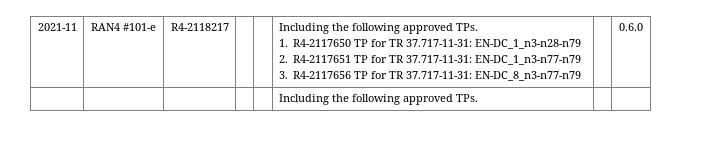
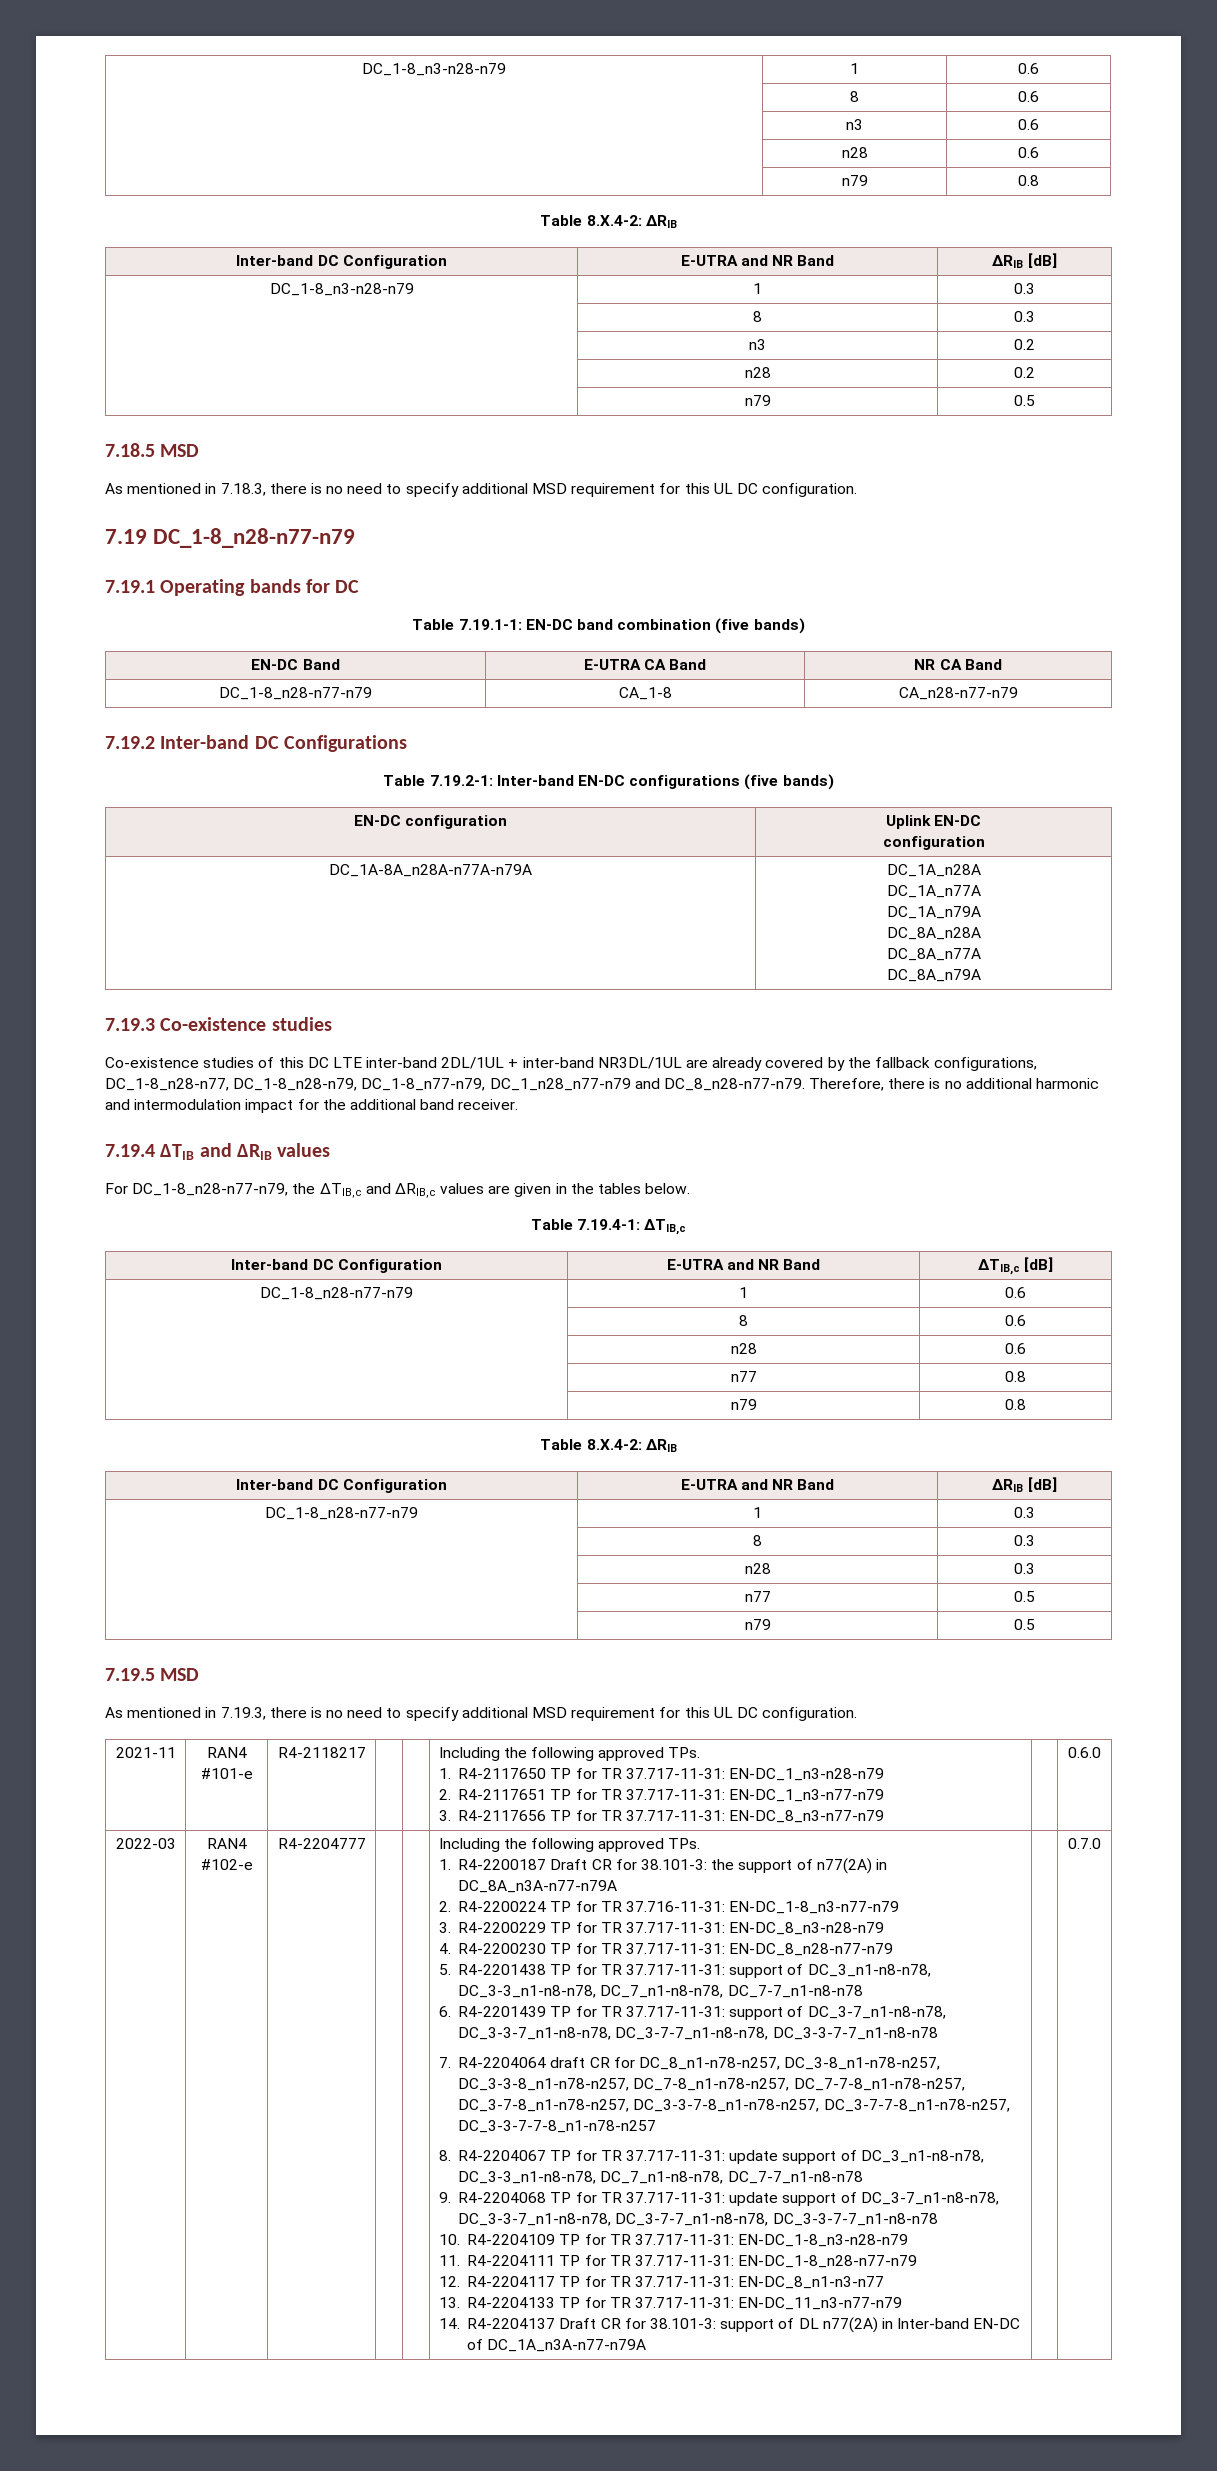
(37, 27) none -> [362,63,506,76] [850,63,859,74] [1018,63,1039,74] [850,91,859,102] [1018,91,1039,102] [846,119,863,130] [1018,119,1039,130] [841,147,868,158] [1018,147,1039,158] [841,175,868,186] [1018,175,1039,186] [540,215,677,228] [236,255,447,269] [680,255,835,266] [992,253,1057,268] [269,283,414,296] [753,283,762,294] [1014,283,1035,294] [753,311,762,322] [1014,311,1035,322] [749,339,766,350] [1014,339,1035,350] [744,367,771,378] [1014,367,1035,378] [744,395,771,406] [1014,395,1035,406] [105,443,200,457] [105,483,858,497] [105,528,356,548] [105,579,360,596] [412,618,805,634] [251,659,340,670] [583,659,707,670] [914,659,1002,670] [219,687,372,700] [618,687,672,700] [898,687,1018,700] [105,735,407,752] [383,774,834,790] [353,815,508,829] [885,815,982,829] [882,836,985,850] [329,864,532,877] [886,864,981,877] [886,885,981,898] [886,906,981,919] [886,927,981,940] [886,948,981,961] [886,969,981,982] [105,1017,332,1031] [105,1057,1038,1071] [105,1078,1100,1091] [105,1099,519,1113] [105,1143,331,1160] [105,1183,691,1198] [530,1219,687,1235] [231,1259,442,1273] [666,1259,821,1270] [977,1257,1054,1275] [260,1287,413,1300] [739,1287,748,1298] [1005,1287,1026,1298] [739,1315,748,1326] [1005,1315,1026,1326] [730,1343,757,1354] [1005,1343,1026,1354] [730,1371,757,1382] [1005,1371,1026,1382] [730,1399,757,1410] [1005,1399,1026,1410] [540,1439,677,1452] [236,1479,447,1493] [680,1479,835,1490] [992,1477,1057,1492] [265,1507,418,1520] [753,1507,762,1518] [1014,1507,1035,1518] [753,1535,762,1546] [1014,1535,1035,1546] [744,1563,771,1574] [1014,1563,1035,1574] [744,1591,771,1602] [1014,1591,1035,1602] [744,1619,771,1630] [1014,1619,1035,1630] [105,1668,200,1681] [105,1707,858,1721] DC_1-8_n3-n28-n79 | 1 | 0.6 // | 8 | 0.6 // | n3 | 0.6 // | n28 | 0.6 // | n79 | 0.8 // Table 8.X.4-2: ΔRIB // Inter-band DC Configuration | E-UTRA and NR Band | ΔRIB [dB] // DC_1-8_n3-n28-n79 | 1 | 0.3 // | 8 | 0.3 // | n3 | 0.2 // | n28 | 0.2 // | n79 | 0.5 // 7.18.5 MSD // As mentioned in 7.18.3, there is no need to specify additional MSD requirement for this UL DC configuration. // 7.19 DC_1-8_n28-n77-n79 // 7.19.1 Operating bands for DC // Table 7.19.1-1: EN-DC band combination (five bands) // EN-DC Band | E-UTRA CA Band | NR CA Band // DC_1-8_n28-n77-n79 | CA_1-8 | CA_n28-n77-n79 // 7.19.2 Inter-band DC Configurations // Table 7.19.2-1: Inter-band EN-DC configurations (five bands) // EN-DC configuration | Uplink EN-DC // configuration // DC_1A-8A_n28A-n77A-n79A | DC_1A_n28A // DC_1A_n77A // DC_1A_n79A // DC_8A_n28A // DC_8A_n77A // DC_8A_n79A // 7.19.3 Co-existence studies // Co-existence studies of this DC LTE inter-band 2DL/1UL + inter-band NR3DL/1UL are already covered by the fallback configurations, DC_1-8_n28-n77, DC_1-8_n28-n79, DC_1-8_n77-n79, DC_1_n28_n77-n79 and DC_8_n28-n77-n79. Therefore, there is no additional harmonic and intermodulation impact for the additional band receiver. // 7.19.4 ∆TIB and ∆RIB values // For DC_1-8_n28-n77-n79, the ΔTIB,c and ΔRIB,c values are given in the tables below. // Table 7.19.4-1: ΔTIB,c // Inter-band DC Configuration | E-UTRA and NR Band | ΔTIB,c [dB] // DC_1-8_n28-n77-n79 | 1 | 0.6 // | 8 | 0.6 // | n28 | 0.6 // | n77 | 0.8 // | n79 | 0.8 // Table 8.X.4-2: ΔRIB // Inter-band DC Configuration | E-UTRA and NR Band | ΔRIB [dB] // DC_1-8_n28-n77-n79 | 1 | 0.3 // | 8 | 0.3 // | n28 | 0.3 // | n77 | 0.5 // | n79 | 0.5 // 7.19.5 MSD // As mentioned in 7.19.3, there is no need to specify additional MSD requirement for this UL DC configuration. //
[278,94,478,105] | | | | | Including the following approved TPs. | | -> [115,1838,176,1849] [206,1838,247,1849] [200,1859,253,1870] [277,1838,366,1849] [438,1838,701,1852] [438,1858,887,1874] [458,1880,618,1893] [438,1901,900,1914] [438,1922,885,1935] [438,1943,894,1956] [438,1964,931,1978] [458,1985,863,1998] [438,2006,946,2020] [458,2027,938,2040] [438,2057,941,2070] [458,2078,965,2091] [458,2099,1010,2112] [458,2120,657,2133] [438,2150,984,2164] [458,2171,863,2184] [438,2192,999,2206] [458,2213,938,2226] [438,2234,909,2247] [438,2255,918,2268] [438,2276,885,2289] [438,2297,903,2310] [438,2317,1021,2333] [467,2339,647,2352] [1068,1838,1101,1849] 2022-03 | RAN4 #102-e | R4-2204777 | | | Including the following approved TPs. // 1. R4-2200187 Draft CR for 38.101-3: the support of n77(2A) in DC_8A_n3A-n77-n79A // 2. R4-2200224 TP for TR 37.716-11-31: EN-DC_1-8_n3-n77-n79 // 3. R4-2200229 TP for TR 37.717-11-31: EN-DC_8_n3-n28-n79 // 4. R4-2200230 TP for TR 37.717-11-31: EN-DC_8_n28-n77-n79 // 5. R4-2201438 TP for TR 37.717-11-31: support of DC_3_n1-n8-n78, DC_3-3_n1-n8-n78, DC_7_n1-n8-n78, DC_7-7_n1-n8-n78 // 6. R4-2201439 TP for TR 37.717-11-31: support of DC_3-7_n1-n8-n78, DC_3-3-7_n1-n8-n78, DC_3-7-7_n1-n8-n78, DC_3-3-7-7_n1-n8-n78 // 7. R4-2204064 draft CR for DC_8_n1-n78-n257, DC_3-8_n1-n78-n257, DC_3-3-8_n1-n78-n257, DC_7-8_n1-n78-n257, DC_7-7-8_n1-n78-n257, DC_3-7-8_n1-n78-n257, DC_3-3-7-8_n1-n78-n257, DC_3-7-7-8_n1-n78-n257, DC_3-3-7-7-8_n1-n78-n257 // 8. R4-2204067 TP for TR 37.717-11-31: update support of DC_3_n1-n8-n78, DC_3-3_n1-n8-n78, DC_7_n1-n8-n78, DC_7-7_n1-n8-n78 // 9. R4-2204068 TP for TR 37.717-11-31: update support of DC_3-7_n1-n8-n78, DC_3-3-7_n1-n8-n78, DC_3-7-7_n1-n8-n78, DC_3-3-7-7_n1-n8-n78 // 10. R4-2204109 TP for TR 37.717-11-31: EN-DC_1-8_n3-n28-n79 // 11. R4-2204111 TP for TR 37.717-11-31: EN-DC_1-8_n28-n77-n79 // 12. R4-2204117 TP for TR 37.717-11-31: EN-DC_8_n1-n3-n77 // 13. R4-2204133 TP for TR 37.717-11-31: EN-DC_11_n3-n77-n79 // 14. R4-2204137 Draft CR for 38.101-3: support of DL n77(2A) in Inter-band EN-DC of DC_1A_n3A-n77-n79A | | 0.7.0

